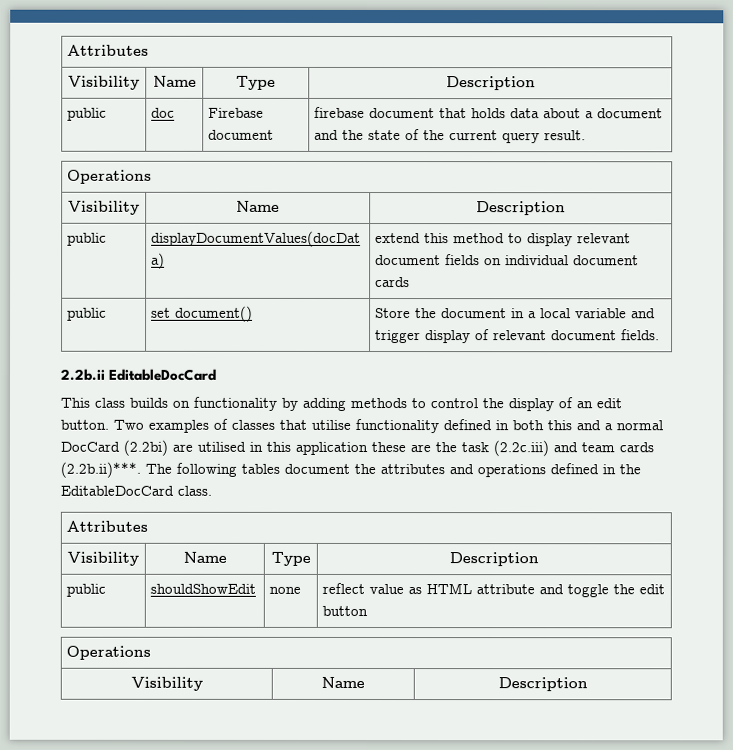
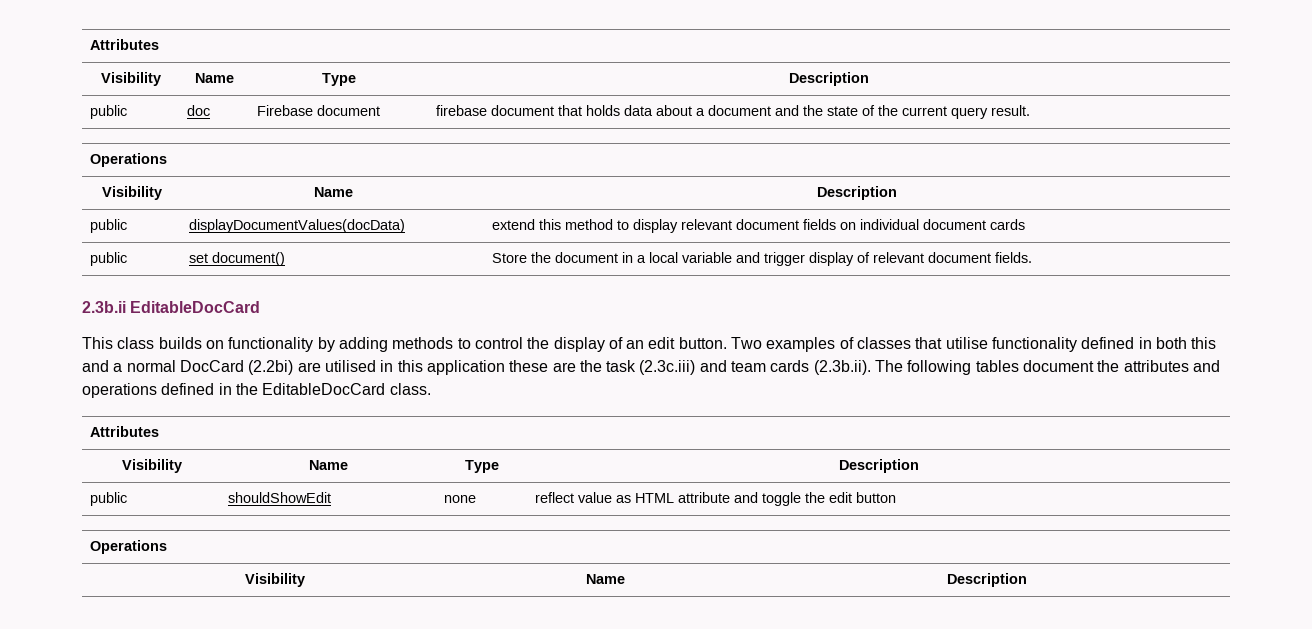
[60,368,106,381] 2.2b.ii -> [82,301,126,313] 2.3b.ii
[493,440,549,457] (2.2c.iii) -> [639,360,696,375] (2.3c.iii)
[60,461,141,478] (2.2b.ii)***. -> [813,360,871,375] (2.3b.ii).

